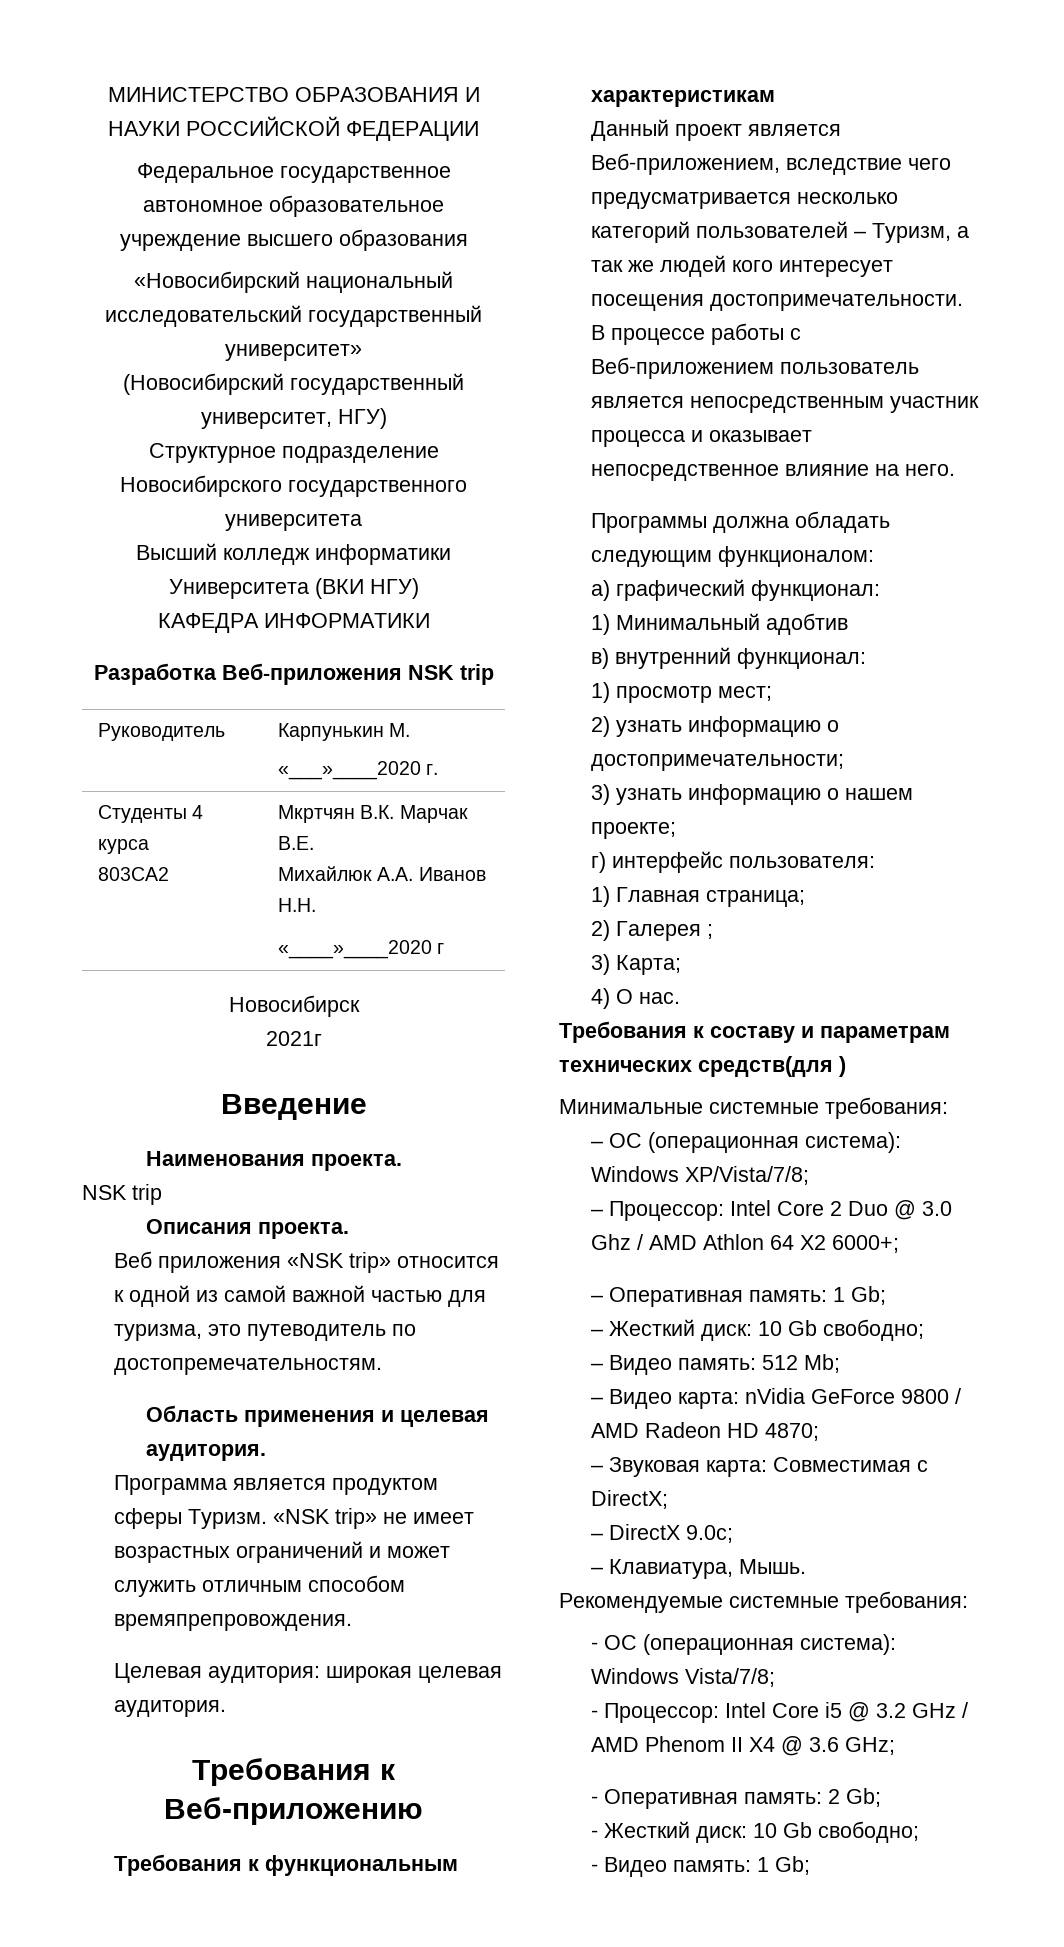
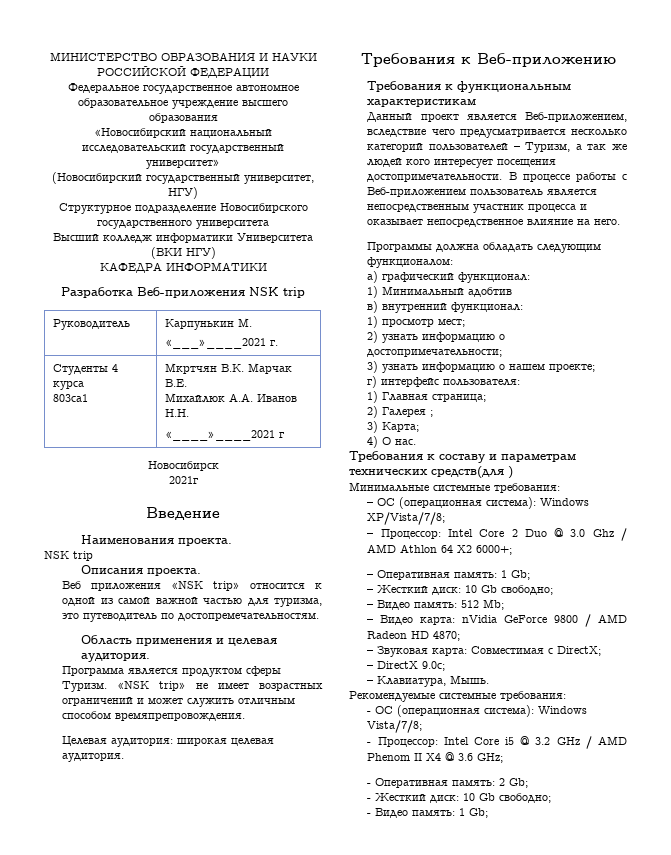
[278,761,422,780] «___»____2020 -> [164,338,266,349] «___»____2021
[98,867,170,881] 803СА2 -> [52,394,88,402] 803са1
[278,940,433,959] «____»____2020 -> [164,430,275,441] «____»____2021

